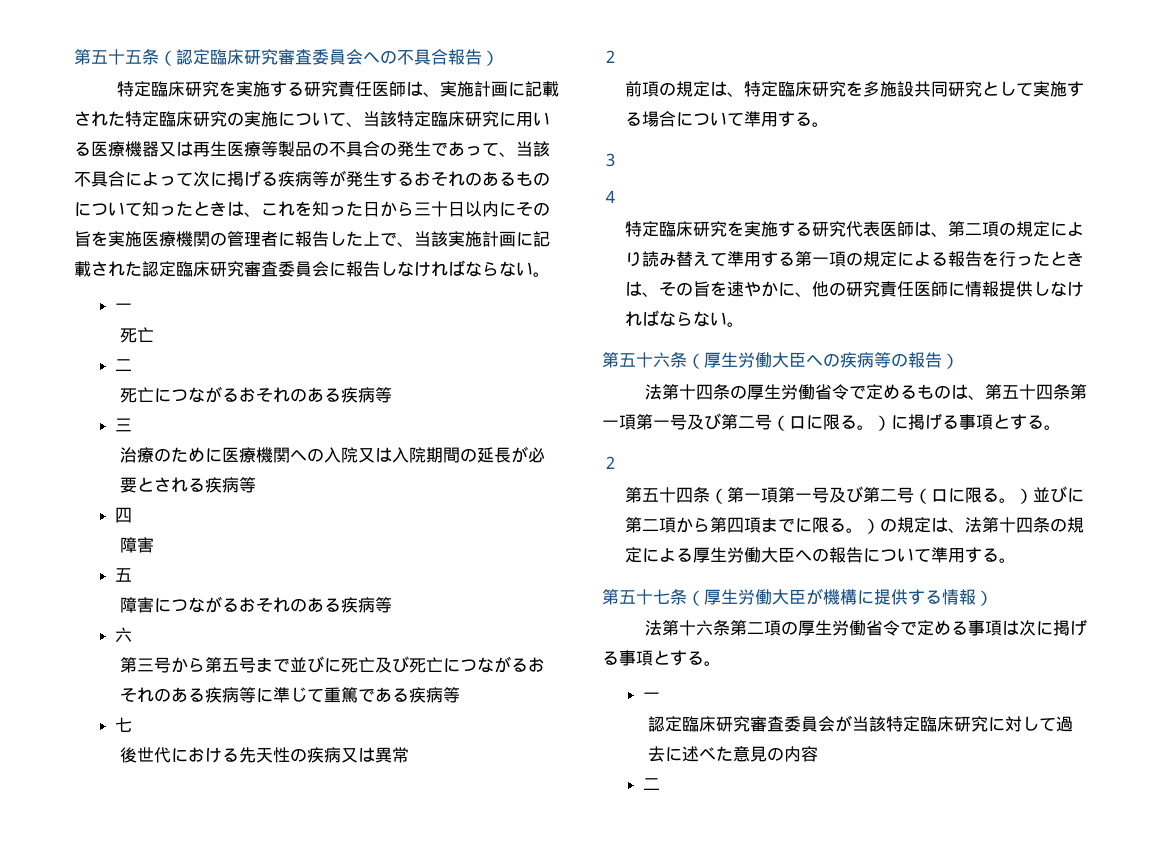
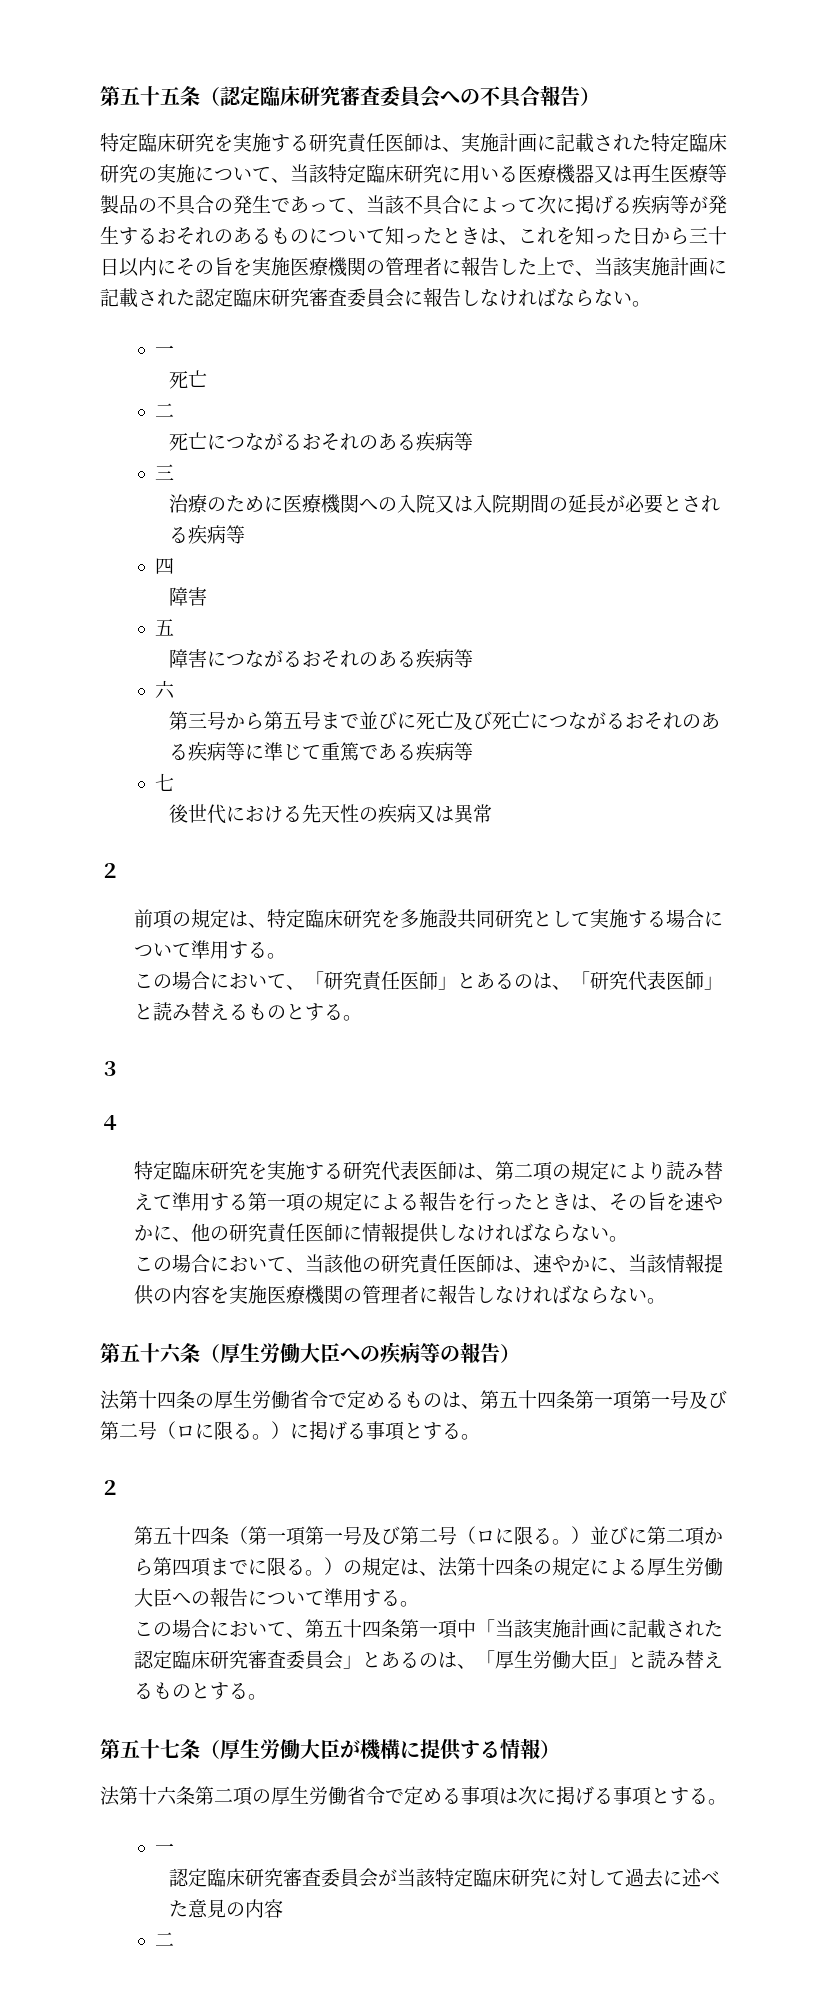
(830, 124) none -> [134,971,724,991] [134,1002,363,1021] // この場合において、「研究責任医師」とあるのは、「研究代表医師」と読み替えるものとする。
(745, 324) none -> [134,1253,724,1274] [134,1284,667,1305] // この場合において、当該他の研究責任医師は、速やかに、当該情報提供の内容を実施医療機関の管理者に報告しなければならない。
(1017, 560) none -> [134,1619,724,1639] [134,1650,724,1670] [134,1682,268,1700] // この場合において、第五十四条第一項中「当該実施計画に記載された認定臨床研究審査委員会」とあるのは、「厚生労働大臣」と読み替えるものとする。

